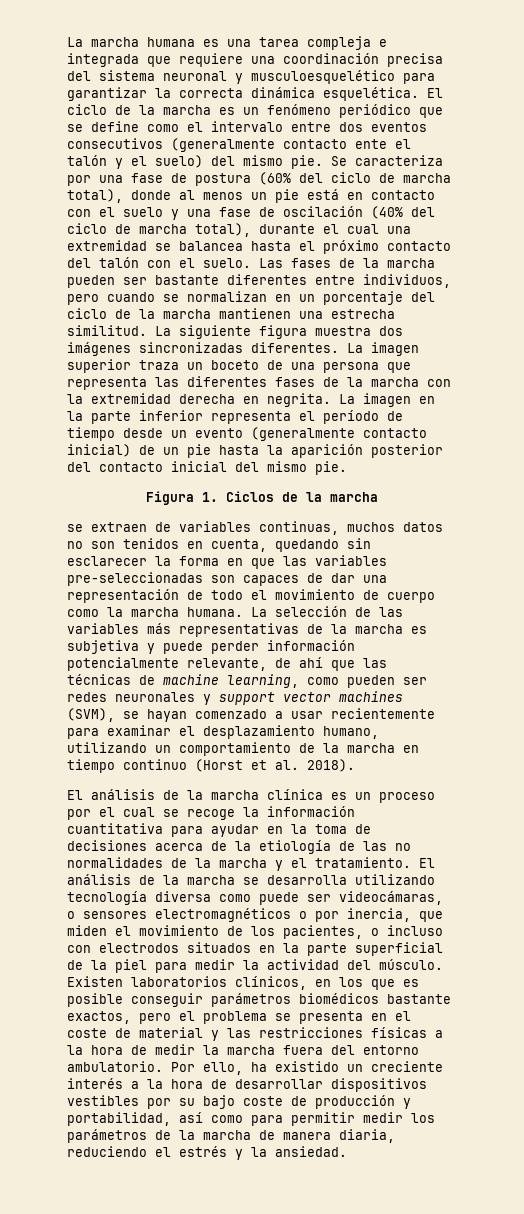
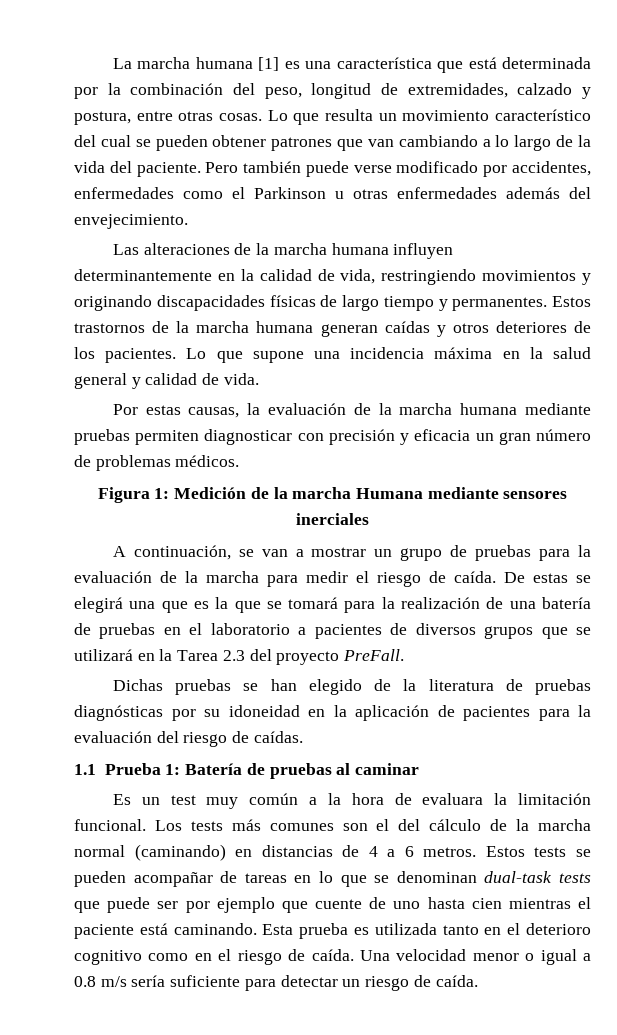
(195, 42) none -> [258,57,280,71] [1]
[259,36,387,50] [67,53,443,67] [67,70,435,84] [67,87,443,101] [67,104,443,118] [67,121,427,132] [67,138,411,152] [67,155,443,169] [67,172,451,186] [67,189,435,203] [67,206,435,220] [67,223,411,237] [67,240,451,254] [67,257,435,268] [67,274,451,288] [67,291,435,305] [67,308,395,319] [67,325,403,339] [67,342,419,356] [67,359,411,373] [67,376,451,390] [67,393,435,407] [67,410,403,424] [67,427,427,441] [67,444,443,458] [67,461,347,475] [146,491,378,505] [67,521,443,535] [67,538,371,552] [67,555,387,569] [67,572,387,586] [67,589,435,603] [67,606,403,617] [67,623,427,637] [67,640,355,654] [67,657,387,671] [67,674,427,688] [67,691,403,705] [67,708,435,722] [67,725,379,739] [67,742,419,756] [67,759,355,773] [67,789,435,803] [67,806,355,820] [67,823,371,837] [67,840,411,854] [67,857,435,871] [67,874,435,885] [67,891,443,905] [67,908,443,922] [67,925,443,939] [67,942,443,956] [67,959,443,973] [67,976,419,990] [67,993,451,1007] [67,1011,411,1024] [67,1027,443,1041] [67,1044,419,1055] [67,1061,443,1075] [67,1078,427,1092] [67,1095,411,1109] [67,1112,435,1126] [67,1129,395,1143] [67,1146,347,1160] tarea compleja e integrada que requiere una coordinación precisa del sistema neuronal y musculoesquelético para garantizar la correcta dinámica esquelética. El ciclo de la marcha es un fenómeno periódico que se define como el intervalo entre dos eventos consecutivos (generalmente contacto ente el talón y el suelo) del mismo pie. Se caracteriza por una fase de postura (60% del ciclo de marcha total), donde al menos un pie está en contacto con el suelo y una fase de oscilación (40% del ciclo de marcha total), durante el cual una extremidad se balancea hasta el próximo contacto del talón con el suelo. Las fases de la marcha pueden ser bastante diferentes entre individuos, pero cuando se normalizan en un porcentaje del ciclo de la marcha mantienen una estrecha similitud. La siguiente figura muestra dos imágenes sincronizadas diferentes. La imagen superior traza un boceto de una persona que representa las diferentes fases de la marcha con la extremidad derecha en negrita. La imagen en la parte inferior representa el período de tiempo desde un evento (generalmente contacto inicial) de un pie hasta la aparición posterior del contacto inicial del mismo pie. // Figura 1. Ciclos de la marcha // se extraen de variables continuas, muchos datos no son tenidos en cuenta, quedando sin esclarecer la forma en que las variables pre-seleccionadas son capaces de dar una representación de todo el movimiento de cuerpo como la marcha humana. La selección de las variables más representativas de la marcha es subjetiva y puede perder información potencialmente relevante, de ahí que las técnicas de machine learning, como pueden ser redes neuronales y support vector machines (SVM), se hayan comenzado a usar recientemente para examinar el desplazamiento humano, utilizando un comportamiento de la marcha en tiempo continuo (Horst et al. 2018). // El análisis de la marcha clínica es un proceso por el cual se recoge la información cuantitativa para ayudar en la toma de decisiones acerca de la etiología de las no normalidades de la marcha y el tratamiento. El análisis de la marcha se desarrolla utilizando tecnología diversa como puede ser videocámaras, o sensores electromagnéticos o por inercia, que miden el movimiento de los pacientes, o incluso con electrodos situados en la parte superficial de la piel para medir la actividad del músculo. Existen laboratorios clínicos, en los que es posible conseguir parámetros biomédicos bastante exactos, pero el problema se presenta en el coste de material y las restricciones físicas a la hora de medir la marcha fuera del entorno ambulatorio. Por ello, ha existido un creciente interés a la hora de desarrollar dispositivos vestibles por su bajo coste de producción y portabilidad, así como para permitir medir los parámetros de la marcha de manera diaria, reduciendo el estrés y la ansiedad. -> [336,57,591,73] [74,83,591,99] [74,109,591,125] [74,135,592,151] [74,161,591,177] [74,187,591,199] [74,214,188,229] [112,243,454,259] [74,269,591,285] [74,295,591,311] [74,321,592,337] [74,347,591,363] [74,373,259,389] [112,403,591,418] [74,429,591,445] [74,455,240,471] [97,487,568,503] [296,513,369,525] [112,545,592,561] [74,571,591,587] [74,597,592,613] [74,623,591,639] [74,649,405,665] [112,679,591,695] [74,705,591,721] [74,731,303,747] [74,763,420,779] [112,793,591,809] [74,819,591,831] [74,844,592,861] [74,871,592,887] [74,897,592,913] [74,923,592,939] [74,949,592,965] [74,975,478,991] característica que está determinada por la combinación del peso, longitud de extremidades, calzado y postura, entre otras cosas. Lo que resulta un movimiento característico del cual se pueden obtener patrones que van cambiando a lo largo de la vida del paciente. Pero también puede verse modificado por accidentes, enfermedades como el Parkinson u otras enfermedades además del envejecimiento. // Las alteraciones de la marcha humana influyen determinantemente en la calidad de vida, restringiendo movimientos y originando discapacidades físicas de largo tiempo y permanentes. Estos trastornos de la marcha humana generan caídas y otros deteriores de los pacientes. Lo que supone una incidencia máxima en la salud general y calidad de vida. // Por estas causas, la evaluación de la marcha humana mediante pruebas permiten diagnosticar con precisión y eficacia un gran número de problemas médicos. // Figura 1: Medición de la marcha Humana mediante sensores inerciales // A continuación, se van a mostrar un grupo de pruebas para la evaluación de la marcha para medir el riesgo de caída. De estas se elegirá una que es la que se tomará para la realización de una batería de pruebas en el laboratorio a pacientes de diversos grupos que se utilizará en la Tarea 2.3 del proyecto PreFall. // Dichas pruebas se han elegido de la literatura de pruebas diagnósticas por su idoneidad en la aplicación de pacientes para la evaluación del riesgo de caídas. // 1.1 Prueba 1: Batería de pruebas al caminar // Es un test muy común a la hora de evaluara la limitación funcional. Los tests más comunes son el del cálculo de la marcha normal (caminando) en distancias de 4 a 6 metros. Estos tests se pueden acompañar de tareas en lo que se denominan dual-task tests que puede ser por ejemplo que cuente de uno hasta cien mientras el paciente está caminando. Esta prueba es utilizada tanto en el deterioro cognitivo como en el riesgo de caída. Una velocidad menor o igual a 0.8 m/s sería suficiente para detectar un riesgo de caída.

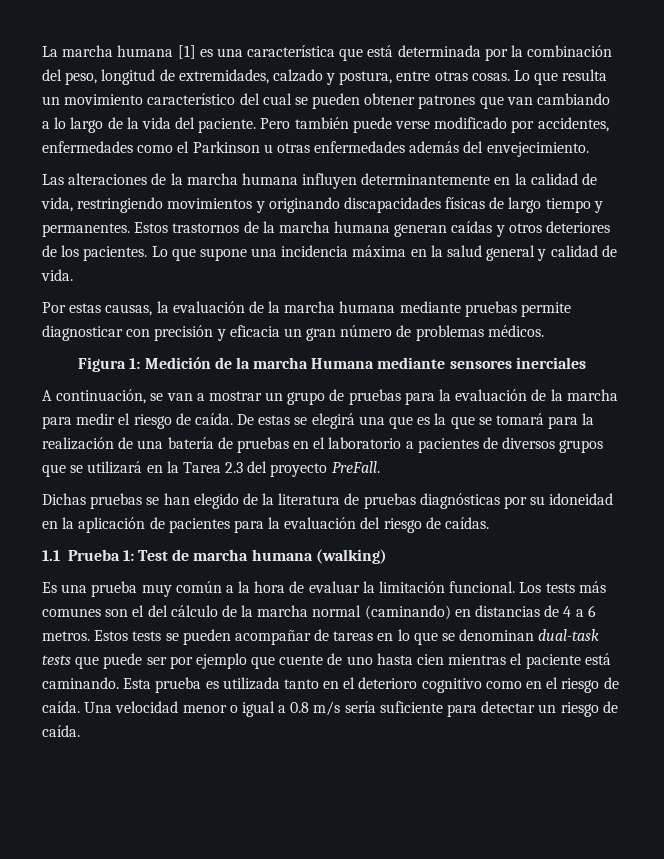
[135,430,200,445] permiten -> [521,302,572,317] permite
[185,763,420,779] Batería de pruebas al caminar -> [138,549,387,564] Test de marcha humana (walking)
[141,795,196,805] un test -> [61,581,138,597] una prueba
[422,793,484,805] evaluara -> [308,581,360,593] evaluar

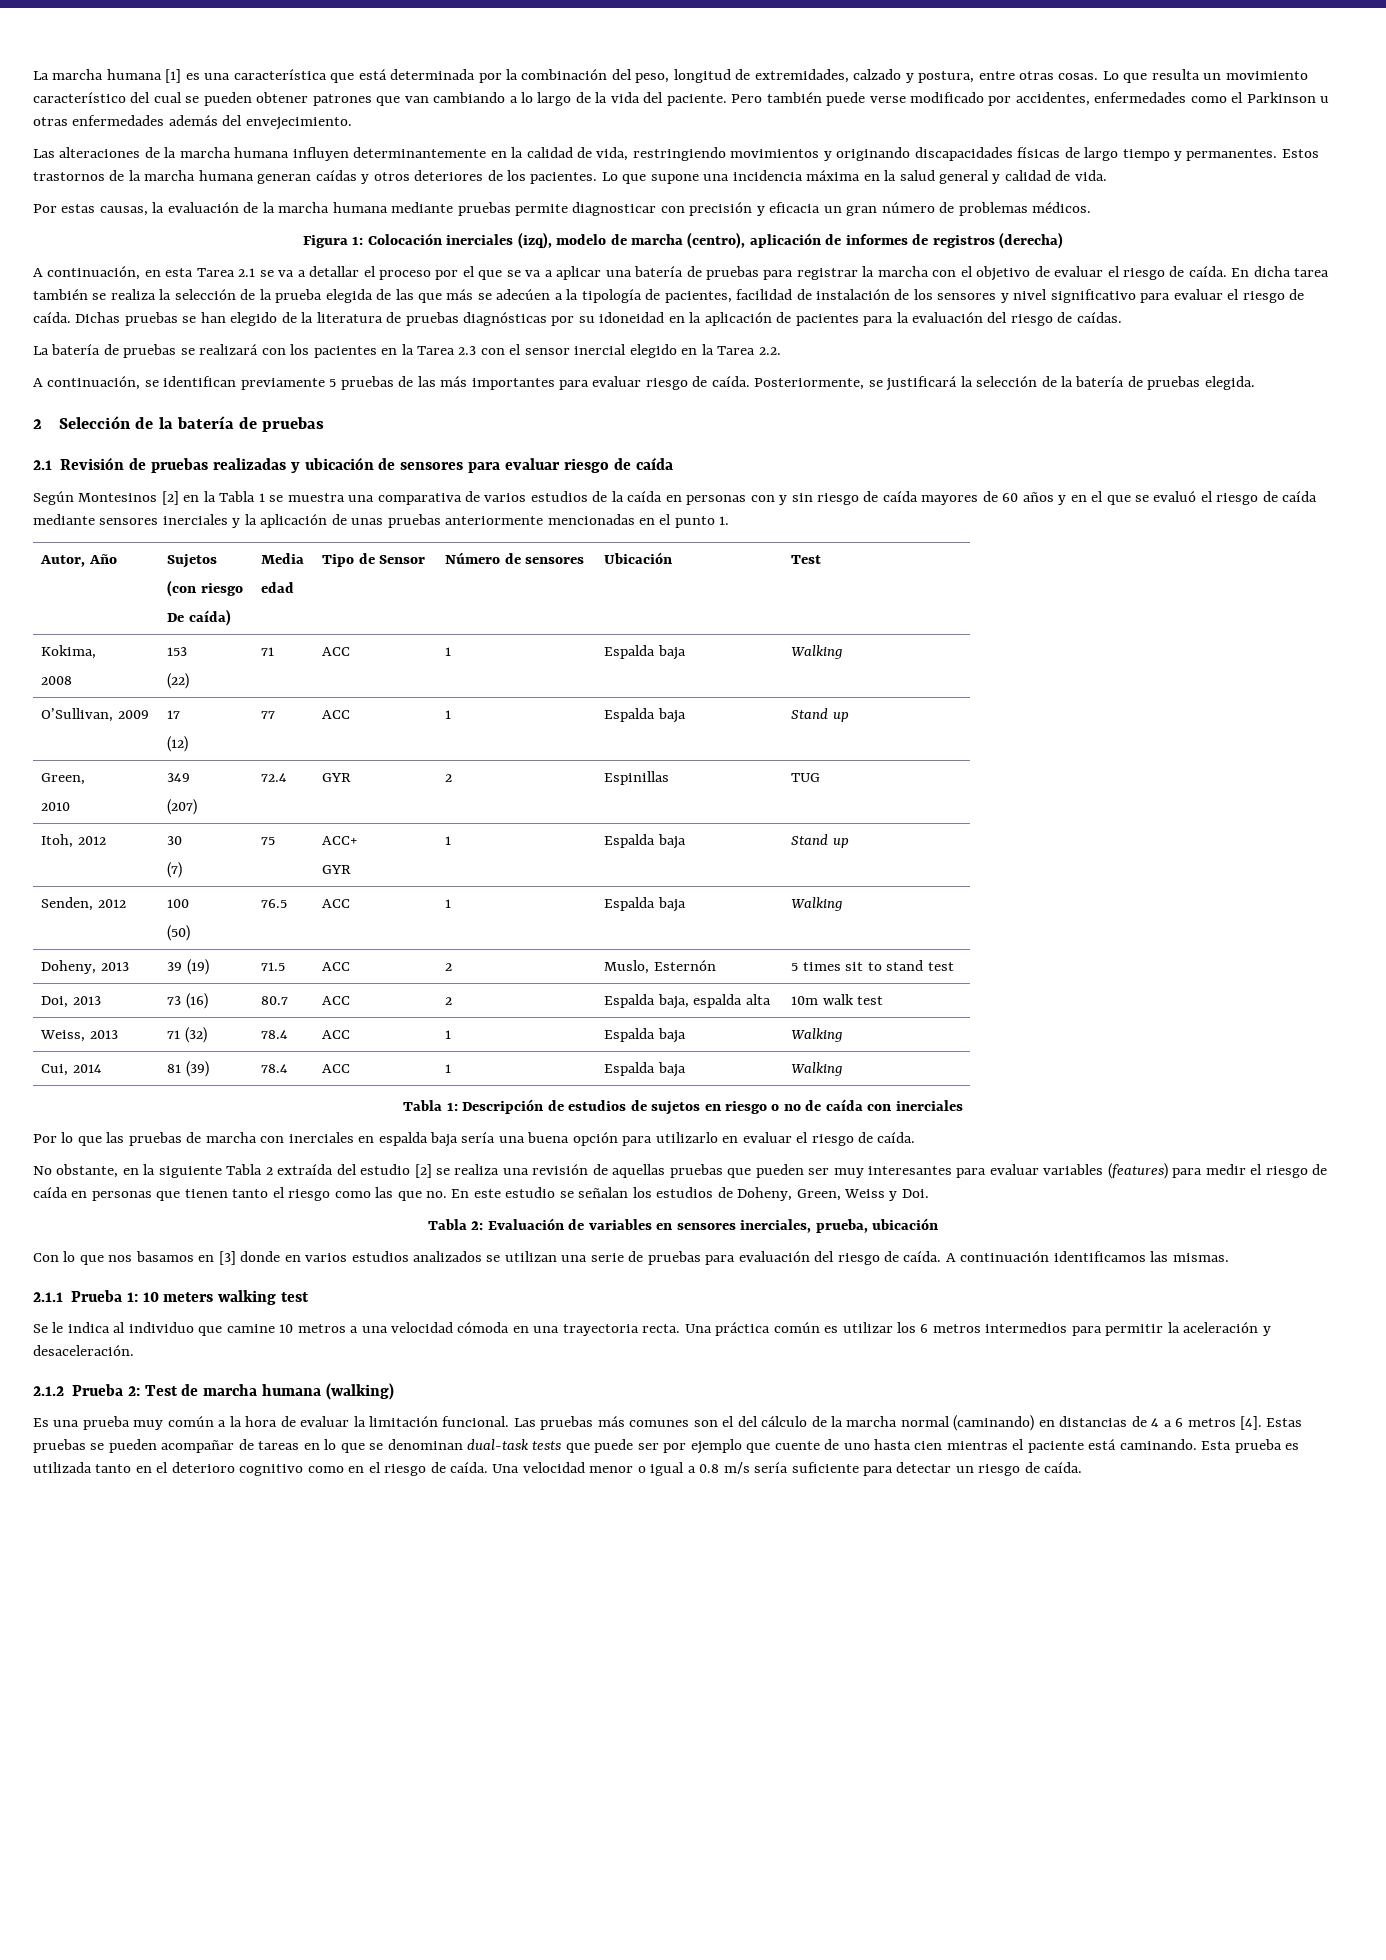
[144,357,586,369] [42,389,618,405] [42,413,595,429] [42,437,604,453] [42,461,380,477] Medición de la marcha Humana mediante sensores inerciales // A continuación, se van a mostrar un grupo de pruebas para la evaluación de la marcha para medir el riesgo de caída. De estas se elegirá una que es la que se tomará para la realización de una batería de pruebas en el laboratorio a pacientes de diversos grupos que se utilizará en la Tarea 2.3 del proyecto PreFall. // -> [367,232,1064,249] [33,266,1330,281] [33,289,1305,303] [33,312,71,323] Colocación inerciales (izq), modelo de marcha (centro), aplicación de informes de registros (derecha) // A continuación, en esta Tarea 2.1 se va a detallar el proceso por el que se va a aplicar una batería de pruebas para registrar la marcha con el objetivo de evaluar el riesgo de caída. En dicha tarea también se realiza la selección de la prueba elegida de las que más se adecúen a la tipología de pacientes, facilidad de instalación de los sensores y nivel significativo para evaluar el riesgo de caída.
[42,549,134,561] 1.1 Prueba 1: -> [33,344,781,358] [33,376,1255,391] [33,416,324,432] [33,457,673,473] [33,491,1318,505] [33,514,730,528] [40,554,117,567] [167,554,218,568] [167,580,243,597] [167,609,231,626] [261,553,305,564] [261,582,295,593] [322,553,426,567] [445,552,585,564] [604,552,673,564] [791,555,822,564] [41,645,97,659] [41,676,73,685] [167,647,188,656] [167,673,190,689] [261,647,275,656] [322,647,351,656] [445,647,452,656] [604,645,686,660] [791,645,843,659] [41,708,149,722] [167,710,181,719] [167,736,189,752] [261,711,276,719] [322,710,351,719] [445,710,452,719] [604,708,686,723] [791,708,849,722] [41,773,86,785] [41,802,71,811] [167,773,191,782] [167,799,198,815] [261,773,288,782] [322,773,352,782] [445,774,453,782] [604,771,670,785] [791,773,821,782] [41,834,106,848] [167,836,183,845] [167,862,183,878] [261,837,276,845] [322,836,359,845] [322,865,352,874] [445,836,452,845] [604,834,686,849] [791,834,849,848] [41,897,126,911] [167,899,190,908] [167,925,191,941] [261,899,288,908] [322,899,351,908] [445,899,452,908] [604,897,686,912] [791,897,843,911] [41,960,129,974] [167,959,209,975] [261,962,286,971] [322,962,351,971] [445,963,453,971] [604,960,716,974] [791,960,954,971] [41,996,101,1008] [167,993,208,1009] [261,996,289,1005] [322,996,351,1005] [445,997,453,1005] [604,994,771,1009] [791,994,884,1005] [40,1030,118,1042] [167,1027,207,1043] [261,1030,289,1039] [322,1030,351,1039] [445,1030,452,1039] [604,1028,686,1043] [791,1028,843,1042] [41,1064,102,1076] [167,1061,209,1077] [261,1064,289,1073] [322,1064,351,1073] [445,1064,452,1073] [604,1062,686,1077] [791,1062,843,1076] [403,1099,963,1115] [33,1132,916,1147] [33,1163,1328,1179] [33,1187,929,1201] [427,1218,939,1233] [33,1251,1229,1265] [33,1290,309,1305] [33,1322,1271,1336] [33,1345,134,1356] [33,1384,140,1396] La batería de pruebas se realizará con los pacientes en la Tarea 2.3 con el sensor inercial elegido en la Tarea 2.2. // A continuación, se identifican previamente 5 pruebas de las más importantes para evaluar riesgo de caída. Posteriormente, se justificará la selección de la batería de pruebas elegida. // 2 Selección de la batería de pruebas // 2.1 Revisión de pruebas realizadas y ubicación de sensores para evaluar riesgo de caída // Según Montesinos [2] en la Tabla 1 se muestra una comparativa de varios estudios de la caída en personas con y sin riesgo de caída mayores de 60 años y en el que se evaluó el riesgo de caída mediante sensores inerciales y la aplicación de unas pruebas anteriormente mencionadas en el punto 1. // Autor, Año | Sujetos // (con riesgo // De caída) | Media // edad | Tipo de Sensor | Número de sensores | Ubicación | Test // Kokima, // 2008 | 153 // (22) | 71 | ACC | 1 | Espalda baja | Walking // O’Sullivan, 2009 | 17 // (12) | 77 | ACC | 1 | Espalda baja | Stand up // Green, // 2010 | 349 // (207) | 72.4 | GYR | 2 | Espinillas | TUG // Itoh, 2012 | 30 // (7) | 75 | ACC+ // GYR | 1 | Espalda baja | Stand up // Senden, 2012 | 100 // (50) | 76.5 | ACC | 1 | Espalda baja | Walking // Doheny, 2013 | 39 (19) | 71.5 | ACC | 2 | Muslo, Esternón | 5 times sit to stand test // Doi, 2013 | 73 (16) | 80.7 | ACC | 2 | Espalda baja, espalda alta | 10m walk test // Weiss, 2013 | 71 (32) | 78.4 | ACC | 1 | Espalda baja | Walking // Cui, 2014 | 81 (39) | 78.4 | ACC | 1 | Espalda baja | Walking // Tabla 1: Descripción de estudios de sujetos en riesgo o no de caída con inerciales // Por lo que las pruebas de marcha con inerciales en espalda baja sería una buena opción para utilizarlo en evaluar el riesgo de caída. // No obstante, en la siguiente Tabla 2 extraída del estudio [2] se realiza una revisión de aquellas pruebas que pueden ser muy interesantes para evaluar variables (features) para medir el riesgo de caída en personas que tienen tanto el riesgo como las que no. En este estudio se señalan los estudios de Doheny, Green, Weiss y Doi. // Tabla 2: Evaluación de variables en sensores inerciales, prueba, ubicación // Con lo que nos basamos en [3] donde en varios estudios analizados se utilizan una serie de pruebas para evaluación del riesgo de caída. A continuación identificamos las mismas. // 2.1.1 Prueba 1: 10 meters walking test // Se le indica al individuo que camine 10 metros a una velocidad cómoda en una trayectoria recta. Una práctica común es utilizar los 6 metros intermedios para permitir la aceleración y desaceleración. // 2.1.2 Prueba 2:
[519,582,575,593] Los tests -> [513,1416,594,1430] Las pruebas
[42,630,162,641] metros. Estos tests -> [1187,1416,1303,1430] [33,1439,86,1453] metros [4]. Estas pruebas

